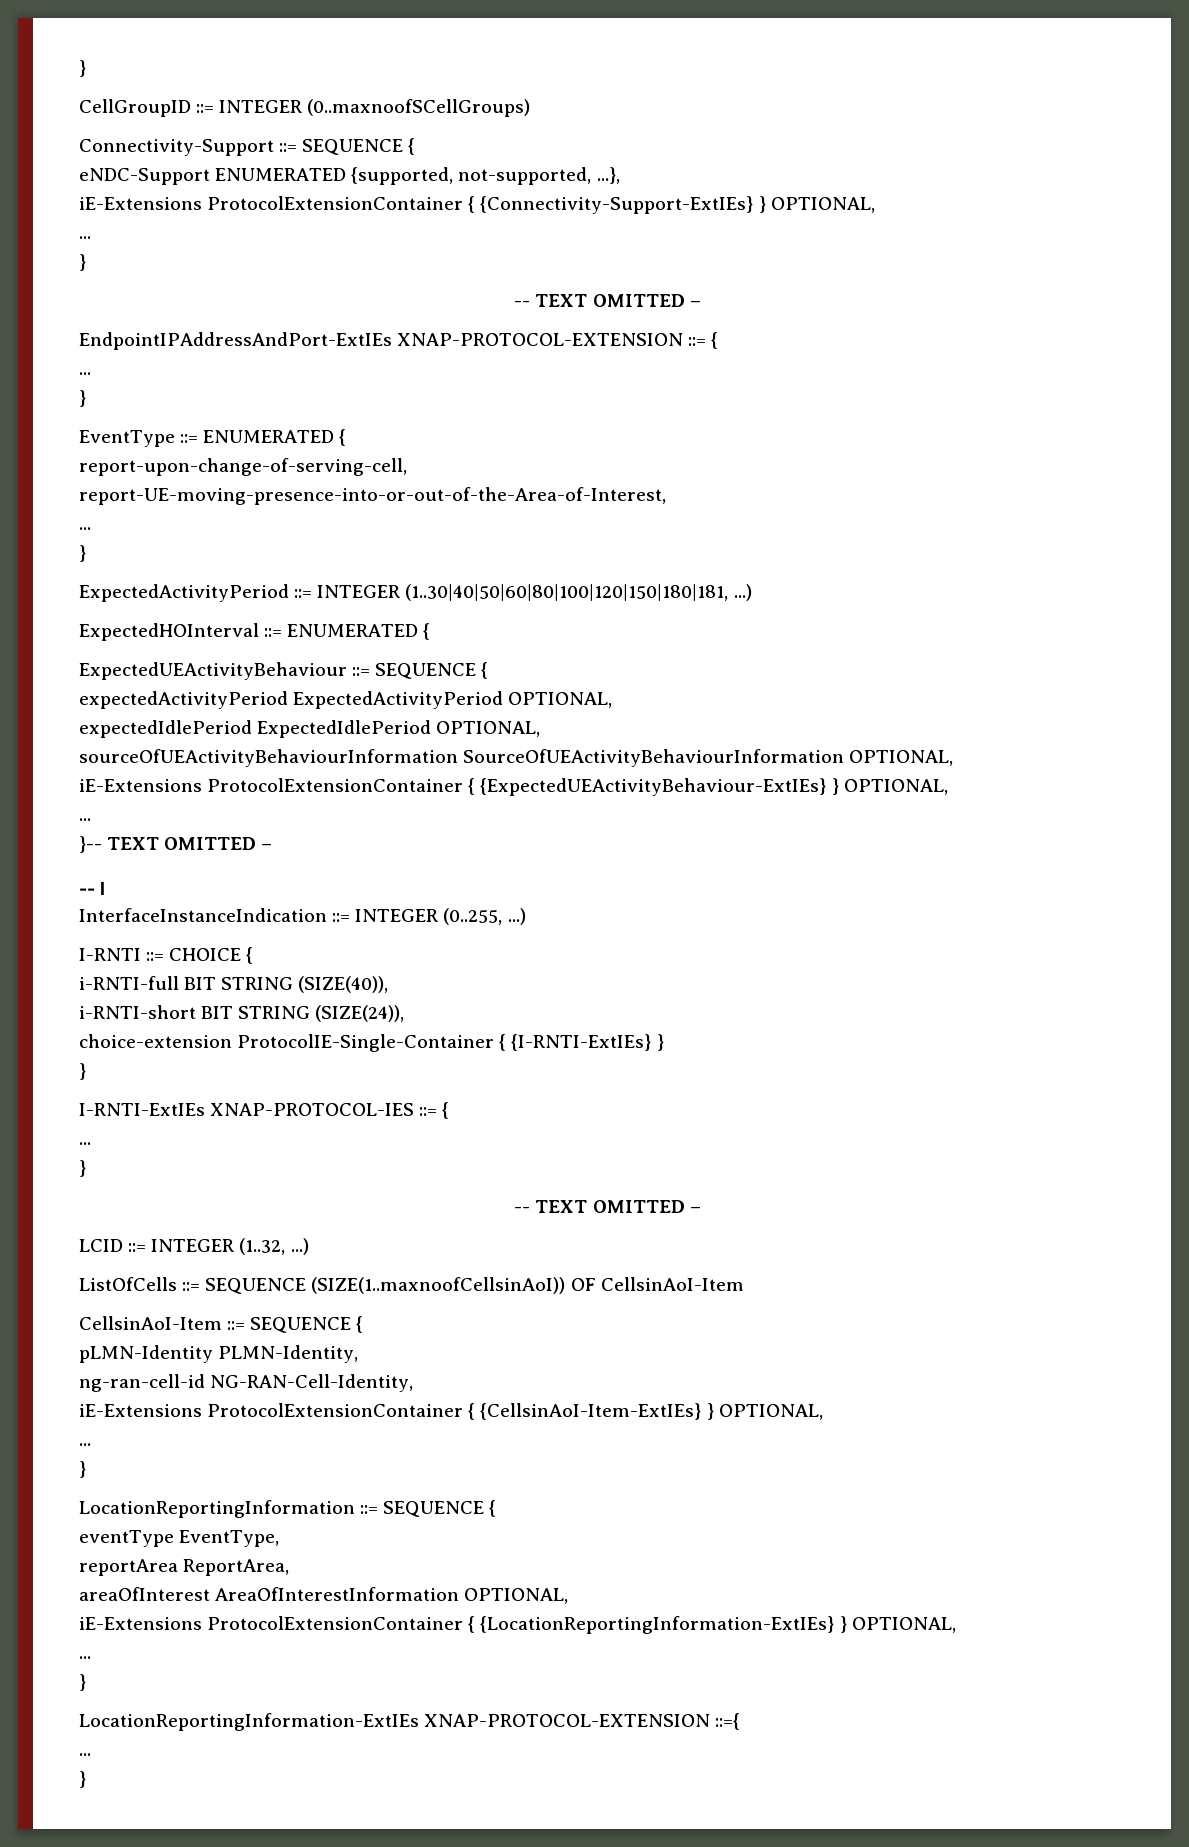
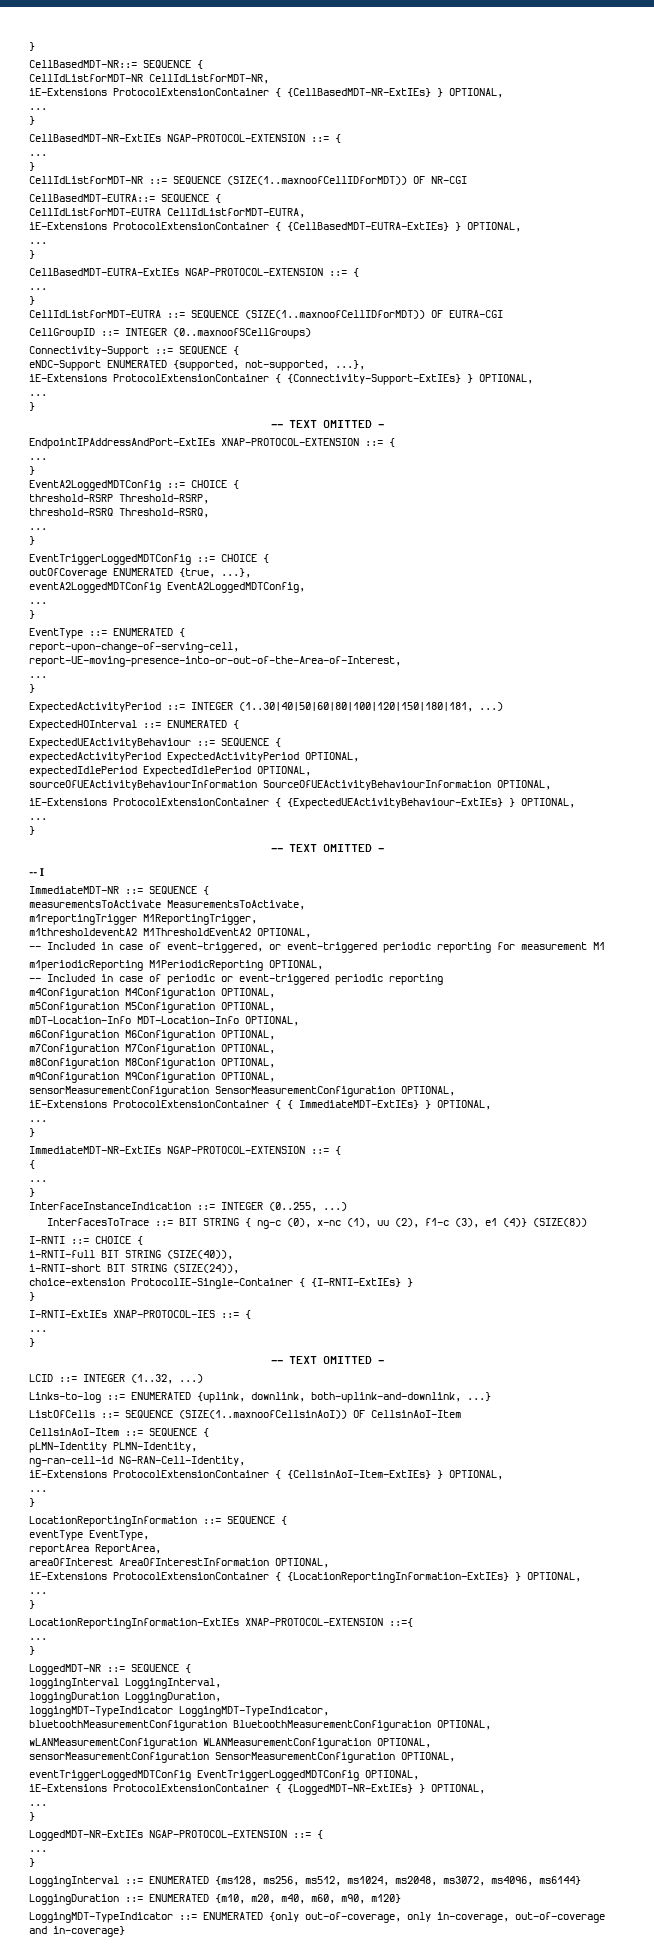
[79,60,86,77] } -> [29,42,35,51] [29,60,203,69] [29,74,269,84] [29,88,503,98] [29,108,47,110] [29,116,35,125] [29,134,341,143] [29,154,47,156] [29,162,35,171] [29,176,467,185] [29,194,221,203] [29,208,305,218] [29,222,521,232] [29,242,47,244] [29,250,35,259] [29,268,359,277] [29,288,47,290] [29,296,35,305] [29,310,503,319] } // CellBasedMDT-NR::= SEQUENCE { // CellIdListforMDT-NR CellIdListforMDT-NR, // iE-Extensions ProtocolExtensionContainer { {CellBasedMDT-NR-ExtIEs} } OPTIONAL, // ... // } // CellBasedMDT-NR-ExtIEs NGAP-PROTOCOL-EXTENSION ::= { // ... // } // CellIdListforMDT-NR ::= SEQUENCE (SIZE(1..maxnoofCellIDforMDT)) OF NR-CGI // CellBasedMDT-EUTRA::= SEQUENCE { // CellIdListforMDT-EUTRA CellIdListforMDT-EUTRA, // iE-Extensions ProtocolExtensionContainer { {CellBasedMDT-EUTRA-ExtIEs} } OPTIONAL, // ... // } // CellBasedMDT-EUTRA-ExtIEs NGAP-PROTOCOL-EXTENSION ::= { // ... // } // CellIdListforMDT-EUTRA ::= SEQUENCE (SIZE(1..maxnoofCellIDforMDT)) OF EUTRA-CGI
(86, 398) none -> [29,480,239,491] [29,494,209,504] [29,508,209,518] [29,528,47,530] [29,536,35,545] [29,554,269,565] [29,568,251,579] [29,582,305,593] [29,602,47,604] [29,610,35,619] // EventA2LoggedMDTConfig ::= CHOICE { // threshold-RSRP Threshold-RSRP, // threshold-RSRQ Threshold-RSRQ, // ... // } // EventTriggerLoggedMDTConfig ::= CHOICE { // outOfCoverage ENUMERATED {true, ...}, // eventA2LoggedMDTConfig EventA2LoggedMDTConfig, // ... // }
[79,836,102,853] }-- -> [29,826,35,835] [270,848,283,852] } // --
(105, 888) none -> [29,886,209,895] [29,900,305,910] [29,914,257,925] [29,928,311,938] [29,942,605,953] [29,960,323,971] [29,974,443,985] [29,988,275,999] [29,1002,275,1013] [29,1016,299,1026] [29,1030,275,1041] [29,1044,275,1055] [29,1058,275,1069] [29,1072,275,1083] [29,1086,455,1097] [29,1100,491,1110] [29,1120,47,1122] [29,1128,35,1137] [29,1146,341,1155] [29,1160,35,1169] [29,1180,47,1182] [29,1188,35,1197] // ImmediateMDT-NR ::= SEQUENCE { // measurementsToActivate MeasurementsToActivate, // m1reportingTrigger M1ReportingTrigger, // m1thresholdeventA2 M1ThresholdEventA2 OPTIONAL, // -- Included in case of event-triggered, or event-triggered periodic reporting for measurement M1 // m1periodicReporting M1PeriodicReporting OPTIONAL, // -- Included in case of periodic or event-triggered periodic reporting // m4Configuration M4Configuration OPTIONAL, // m5Configuration M5Configuration OPTIONAL, // mDT-Location-Info MDT-Location-Info OPTIONAL, // m6Configuration M6Configuration OPTIONAL, // m7Configuration M7Configuration OPTIONAL, // m8Configuration M8Configuration OPTIONAL, // m9Configuration M9Configuration OPTIONAL, // sensorMeasurementConfiguration SensorMeasurementConfiguration OPTIONAL, // iE-Extensions ProtocolExtensionContainer { { ImmediateMDT-ExtIEs} } OPTIONAL, // ... // } // ImmediateMDT-NR-ExtIEs NGAP-PROTOCOL-EXTENSION ::= { // { // ... // }
(526, 916) none -> [47,1218,588,1229] // InterfacesToTrace ::= BIT STRING { ng-c (0), x-nc (1), uu (2), f1-c (3), e1 (4)} (SIZE(8))
(309, 1246) none -> [29,1392,491,1403] // Links-to-log ::= ENUMERATED {uplink, downlink, both-uplink-and-downlink, ...}
(86, 1779) none -> [29,1664,191,1675] [29,1678,221,1689] [29,1692,221,1703] [29,1706,329,1717] [29,1720,491,1731] [29,1738,431,1749] [29,1752,455,1763] [29,1770,419,1781] [29,1784,485,1795] [29,1804,47,1806] [29,1812,35,1821] [29,1830,323,1841] [29,1850,47,1852] [29,1858,35,1867] [29,1876,581,1887] [29,1894,401,1905] [29,1912,605,1923] [29,1926,125,1937] // LoggedMDT-NR ::= SEQUENCE { // loggingInterval LoggingInterval, // loggingDuration LoggingDuration, // loggingMDT-TypeIndicator LoggingMDT-TypeIndicator, // bluetoothMeasurementConfiguration BluetoothMeasurementConfiguration OPTIONAL, // wLANMeasurementConfiguration WLANMeasurementConfiguration OPTIONAL, // sensorMeasurementConfiguration SensorMeasurementConfiguration OPTIONAL, // eventTriggerLoggedMDTConfig EventTriggerLoggedMDTConfig OPTIONAL, // iE-Extensions ProtocolExtensionContainer { {LoggedMDT-NR-ExtIEs} } OPTIONAL, // ... // } // LoggedMDT-NR-ExtIEs NGAP-PROTOCOL-EXTENSION ::= { // ... // } // LoggingInterval ::= ENUMERATED {ms128, ms256, ms512, ms1024, ms2048, ms3072, ms4096, ms6144} // LoggingDuration ::= ENUMERATED {m10, m20, m40, m60, m90, m120} // LoggingMDT-TypeIndicator ::= ENUMERATED {only out-of-coverage, only in-coverage, out-of-coverage and in-coverage}

